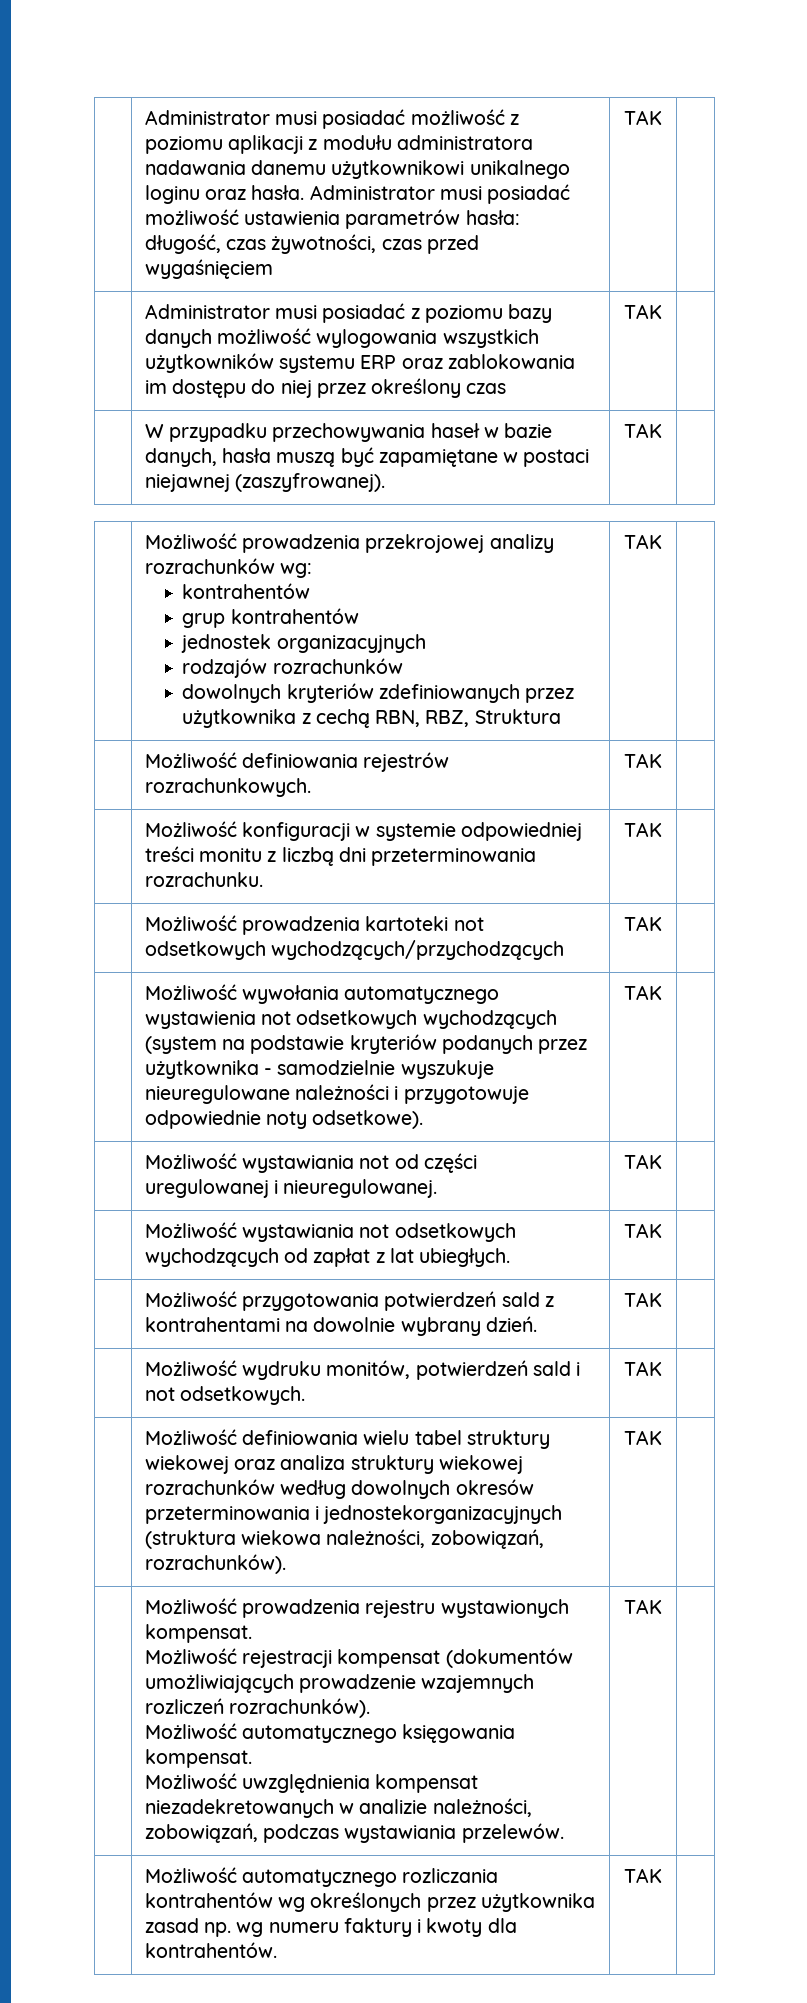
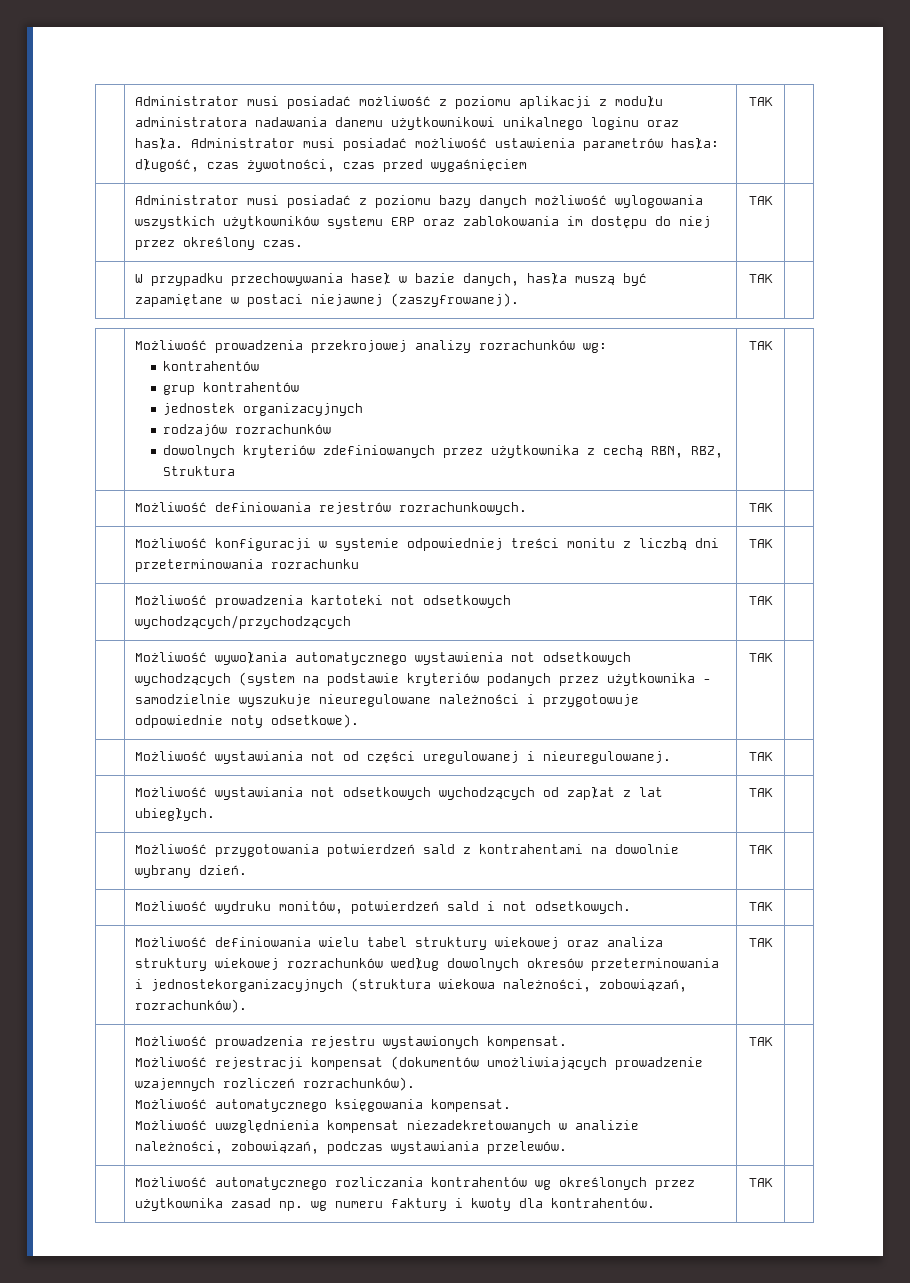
[466,383,507,394] czas -> [263,240,304,247] czas.
[144,872,263,887] rozrachunku. -> [271,559,360,569] rozrachunku

